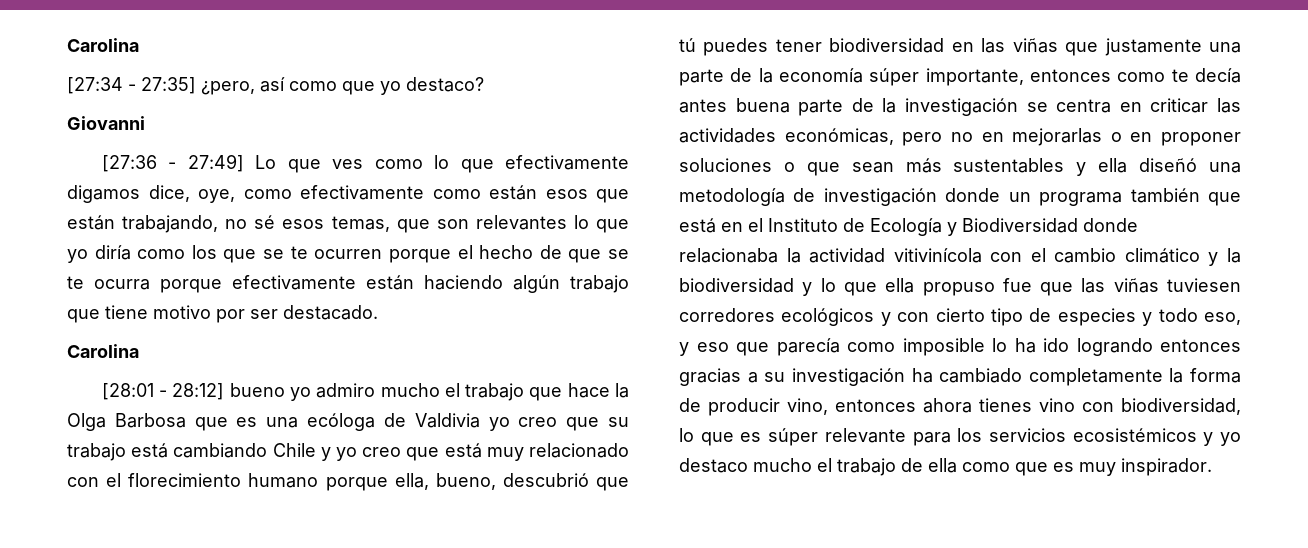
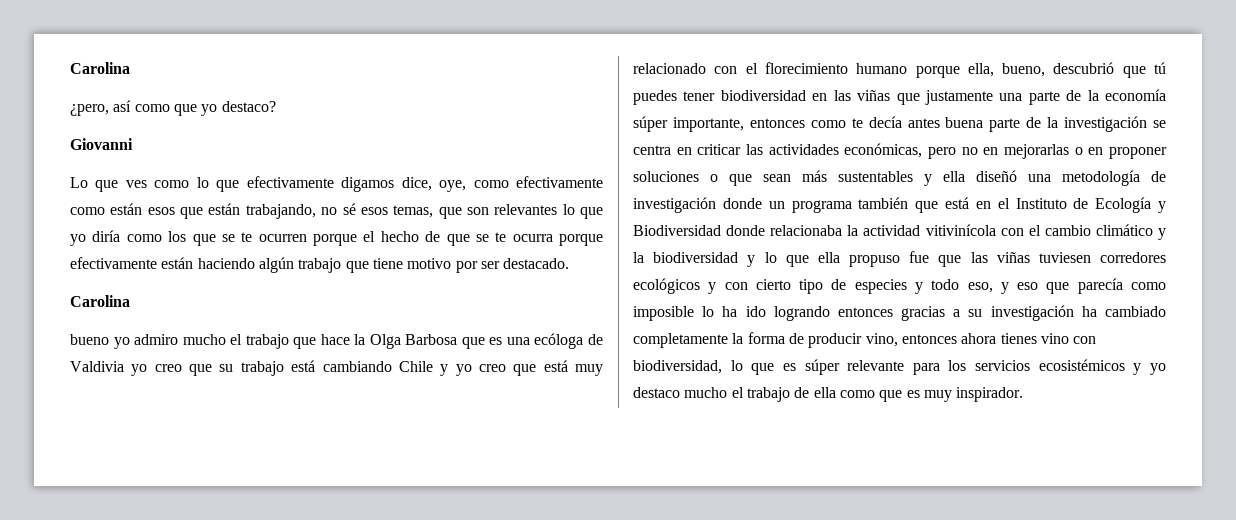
[67,38,139,52] [67,77,196,94] Carolina // [27:34 - 27:35] -> [70,62,130,74] Carolina //
[101,154,244,172] [27:36 - 27:49] -> (133, 144) none
[101,383,225,400] [28:01 - 28:12] -> (130, 301) none

